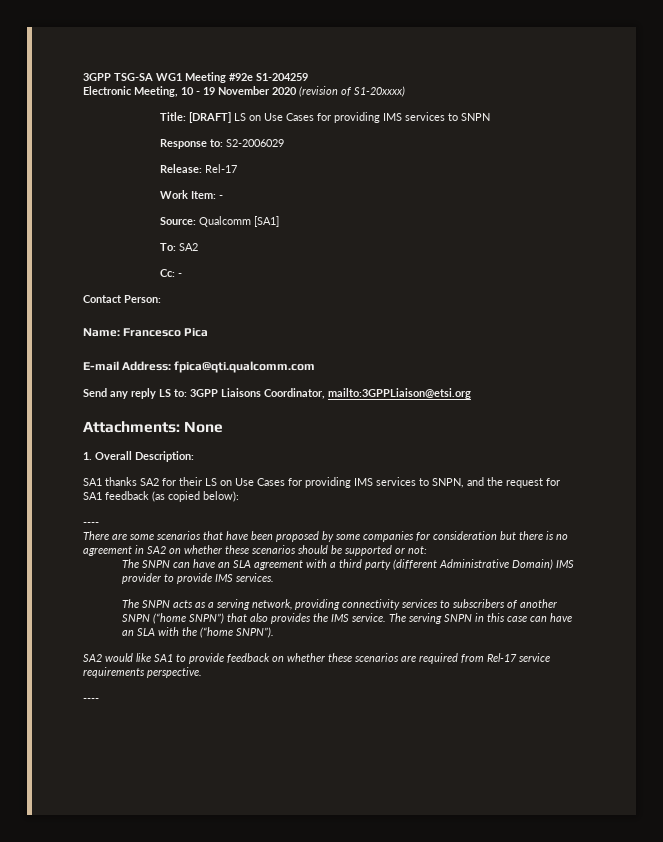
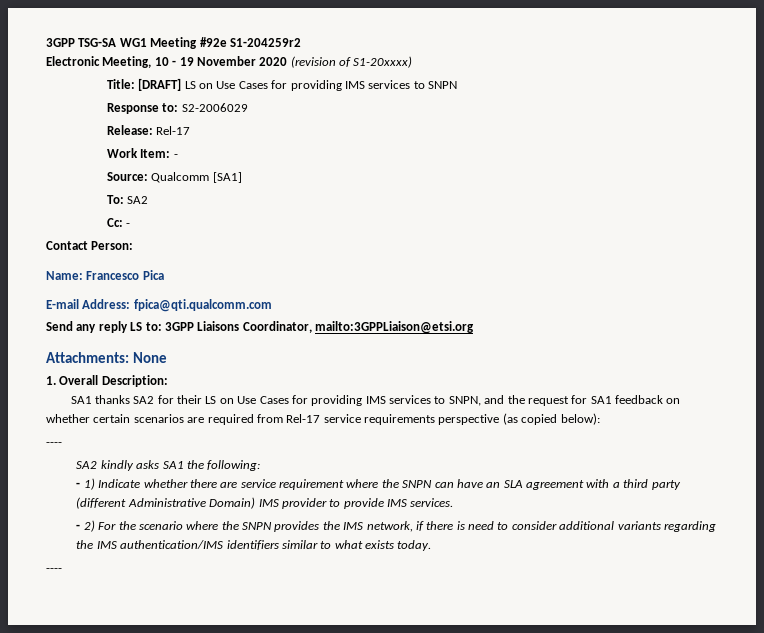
[256,73,308,81] S1-204259 -> [229,38,301,47] S1-204259r2
[152,491,239,502] [83,522,99,526] [83,531,568,542] [83,545,427,556] [121,559,139,568] (as copied below): // ---- // There are some scenarios that have been proposed by some companies for consideration but there is no agreement in SA2 on whether these scenarios should be supported or not: // The -> [666,398,681,404] [46,413,600,425] [46,442,62,446] [76,460,261,471] [76,478,399,490] on whether certain scenarios are required from Rel-17 service requirements perspective (as copied below): // ---- // SA2 kindly asks SA1 the following: // - 1) Indicate whether there are service requirement where the
[121,599,557,610] [121,613,572,624] [121,627,274,638] [83,653,550,664] [83,667,202,678] The SNPN acts as a serving network, providing connectivity services to subscribers of another SNPN (“home SNPN”) that also provides the IMS service. The serving SNPN in this case can have an SLA with the (“home SNPN”). // SA2 would like SA1 to provide feedback on whether these scenarios are required from Rel-17 service requirements perspective. -> [76,520,716,532] [76,540,432,551] - 2) For the scenario where the SNPN provides the IMS network, if there is need to consider additional variants regarding the IMS authentication/IMS identifiers similar to what exists today.

